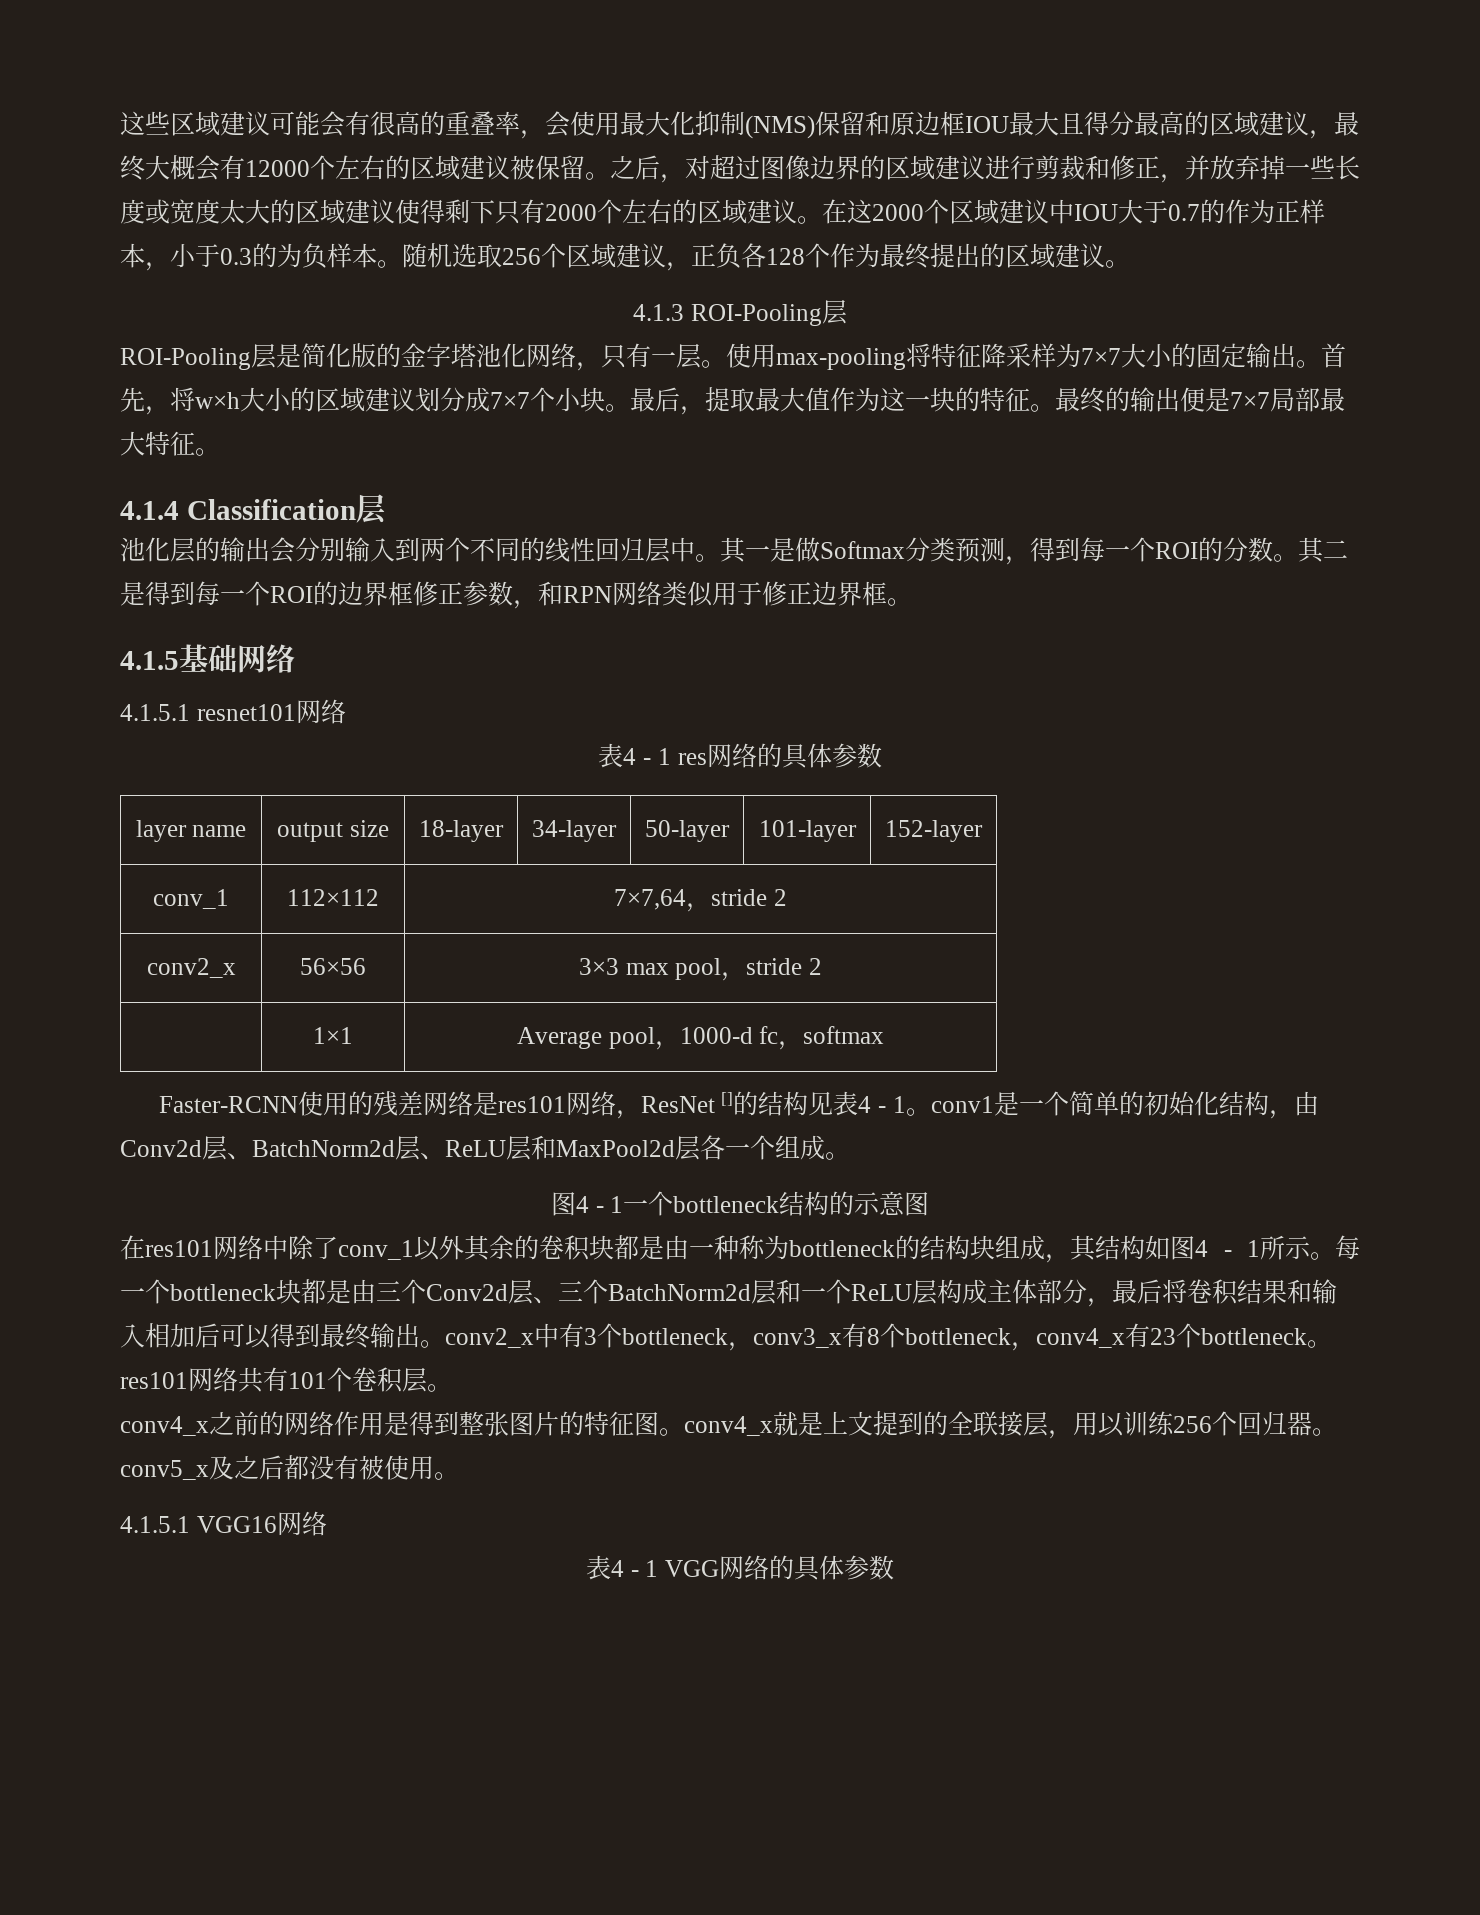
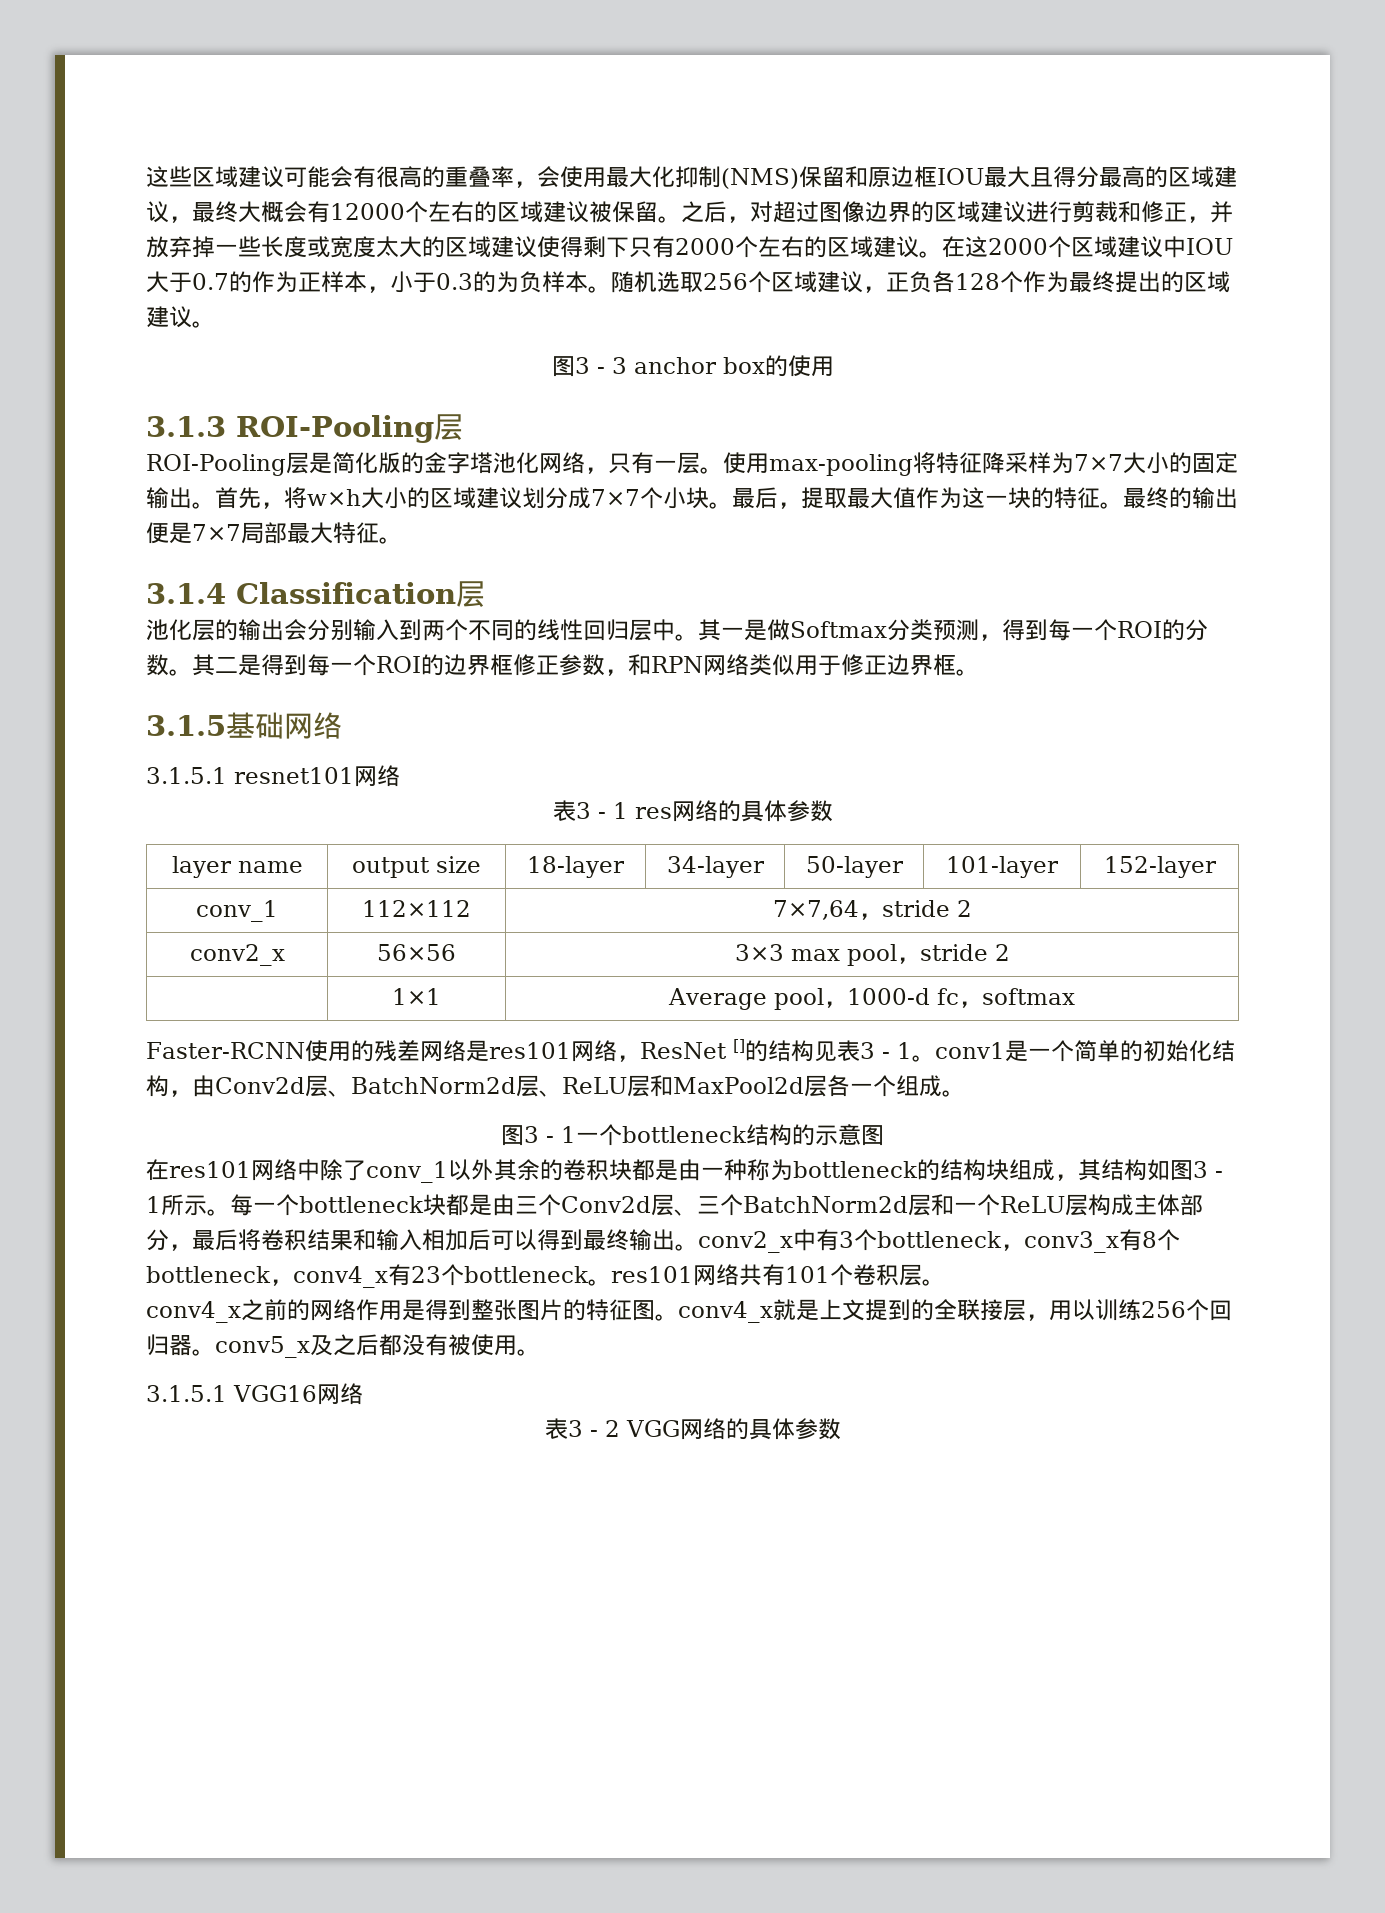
[633,304,685,321] 4.1.3 -> [551,355,834,377] [146,416,226,437] 图3 - 3 anchor box的使用 // 3.1.3
[120,501,179,520] 4.1.4 -> [146,583,226,604] 3.1.4
[120,651,179,670] 4.1.5 -> [146,715,226,736] 3.1.5
[120,704,190,721] 4.1.5.1 -> [146,767,227,784] 3.1.5.1
[623,748,637,765] 4 -> [575,802,591,819] 3
[858,1096,872,1113] 4 -> [859,1042,875,1059] 3
[575,1196,589,1213] 4 -> [524,1126,539,1143] 3
[1195,1240,1208,1257] 4 -> [1193,1161,1208,1178] 3
[120,1516,190,1533] 4.1.5.1 -> [146,1385,227,1402] 3.1.5.1
[610,1560,659,1577] 4 - 1 -> [567,1420,620,1437] 3 - 2

